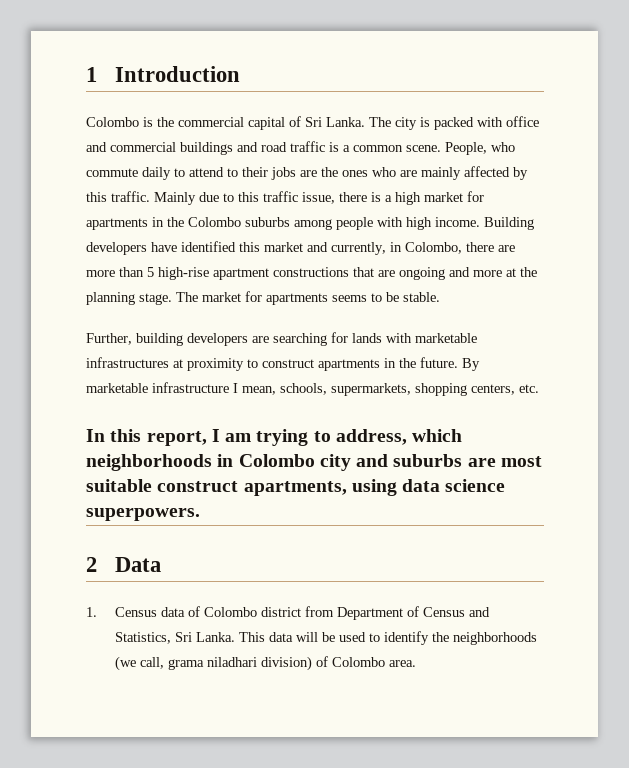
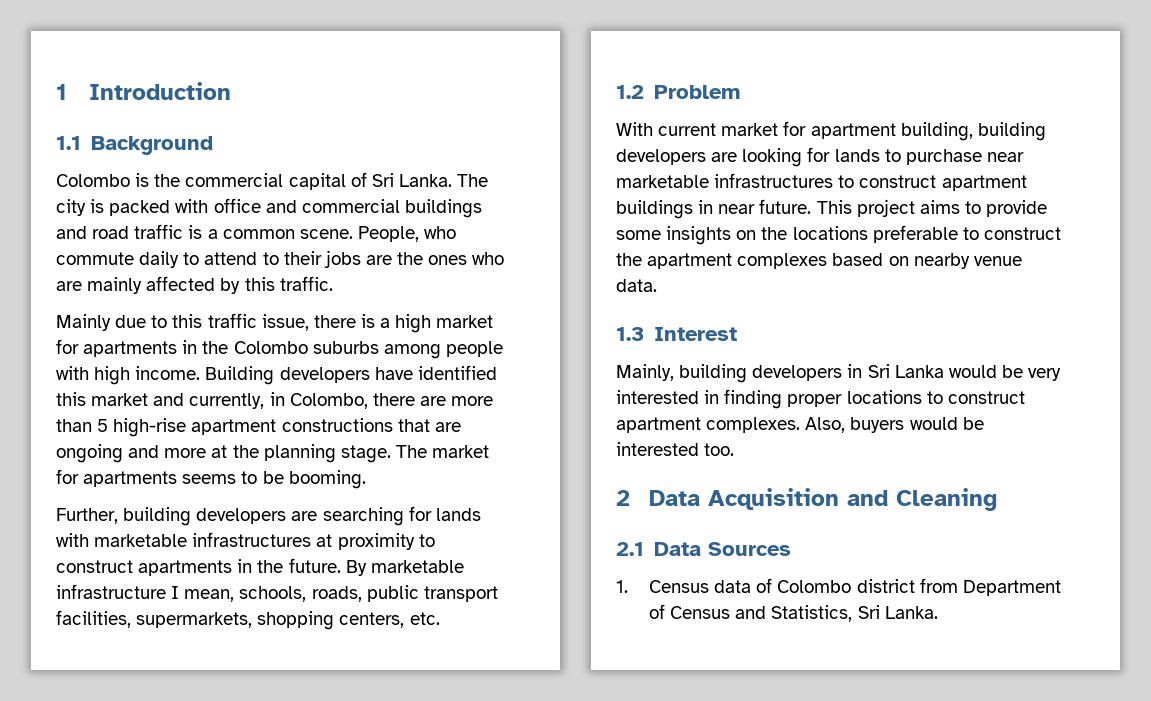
(240, 74) none -> [56,136,213,155] // 1.1 Background
(150, 196) none -> (333, 283) //
[403,292,440,302] stable. -> [288,470,366,489] booming.
(327, 389) none -> [311,585,498,602] [56,610,131,628] roads, public transport facilities,
[86,429,463,446] [86,454,542,471] [86,479,506,496] [86,508,200,521] [86,557,161,572] In this report, I am trying to address, which neighborhoods in Colombo city and suburbs are most suitable construct apartments, using data science superpowers. // 2 Data -> [616,85,740,99] [616,121,1046,141] [616,147,1024,167] [616,173,1027,191] [616,199,1048,219] [616,225,1061,245] [616,253,1022,269] [616,279,657,292] [616,327,737,341] [616,364,1062,383] [616,389,1025,409] [616,417,984,433] [616,442,735,456] [616,488,998,511] [616,542,791,556] 1.2 Problem // With current market for apartment building, building developers are looking for lands to purchase near marketable infrastructures to construct apartment buildings in near future. This project aims to provide some insights on the locations preferable to construct the apartment complexes based on nearby venue data. // 1.3 Interest // Mainly, building developers in Sri Lanka would be very interested in finding proper locations to construct apartment complexes. Also, buyers would be interested too. // 2 Data Acquisition and Cleaning // 2.1 Data Sources
[238,631,537,645] [114,656,416,671] This data will be used to identify the neighborhoods (we call, grama niladhari division) of Colombo area. -> (938, 612) none

